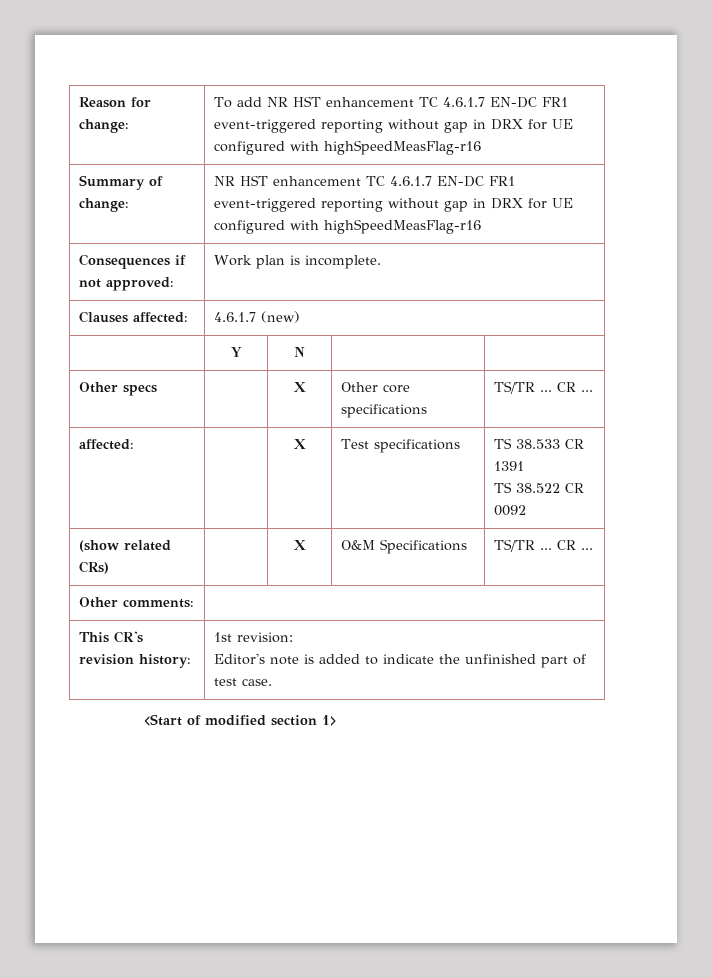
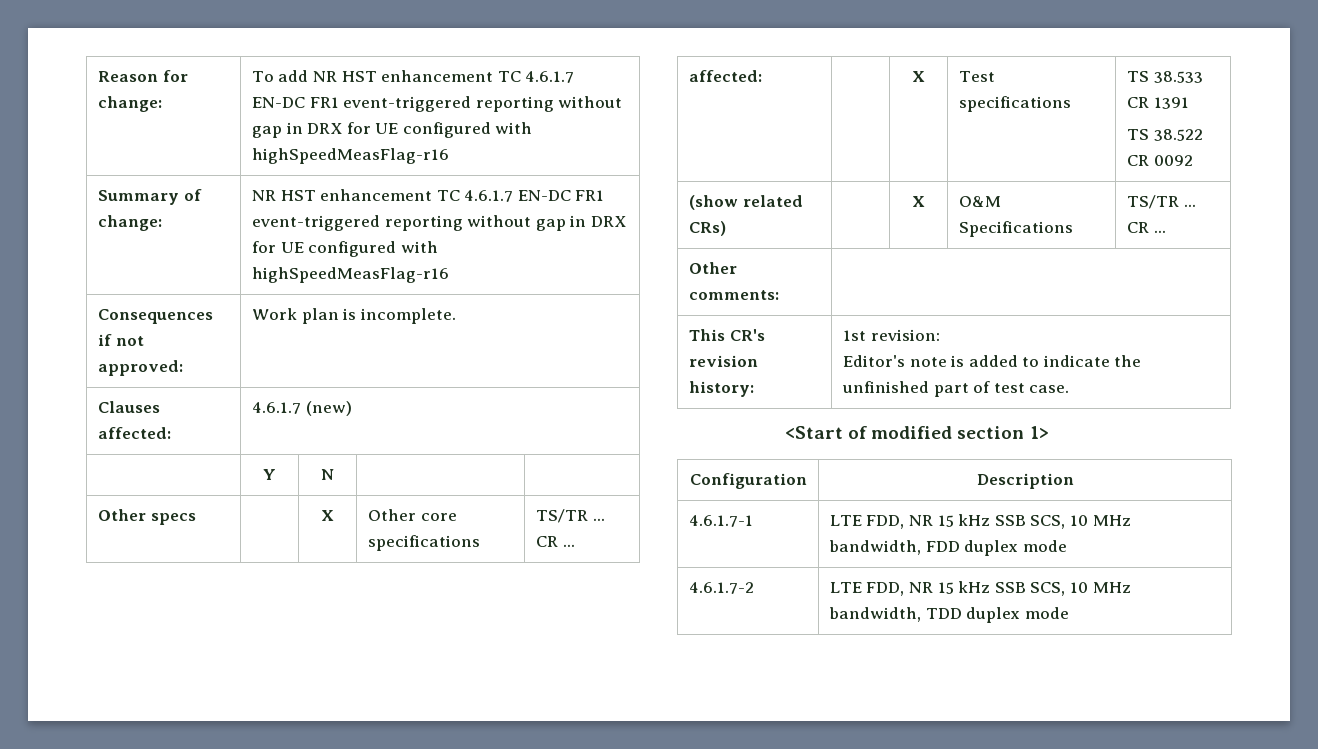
(337, 720) none -> [689,473,807,489] [976,473,1074,489] [688,515,753,527] [829,514,1131,529] [828,540,1067,556] [688,582,754,594] [829,581,1131,596] [828,607,1069,623] // Configuration | Description // 4.6.1.7-1 | LTE FDD, NR 15 kHz SSB SCS, 10 MHz bandwidth, FDD duplex mode // 4.6.1.7-2 | LTE FDD, NR 15 kHz SSB SCS, 10 MHz bandwidth, TDD duplex mode

